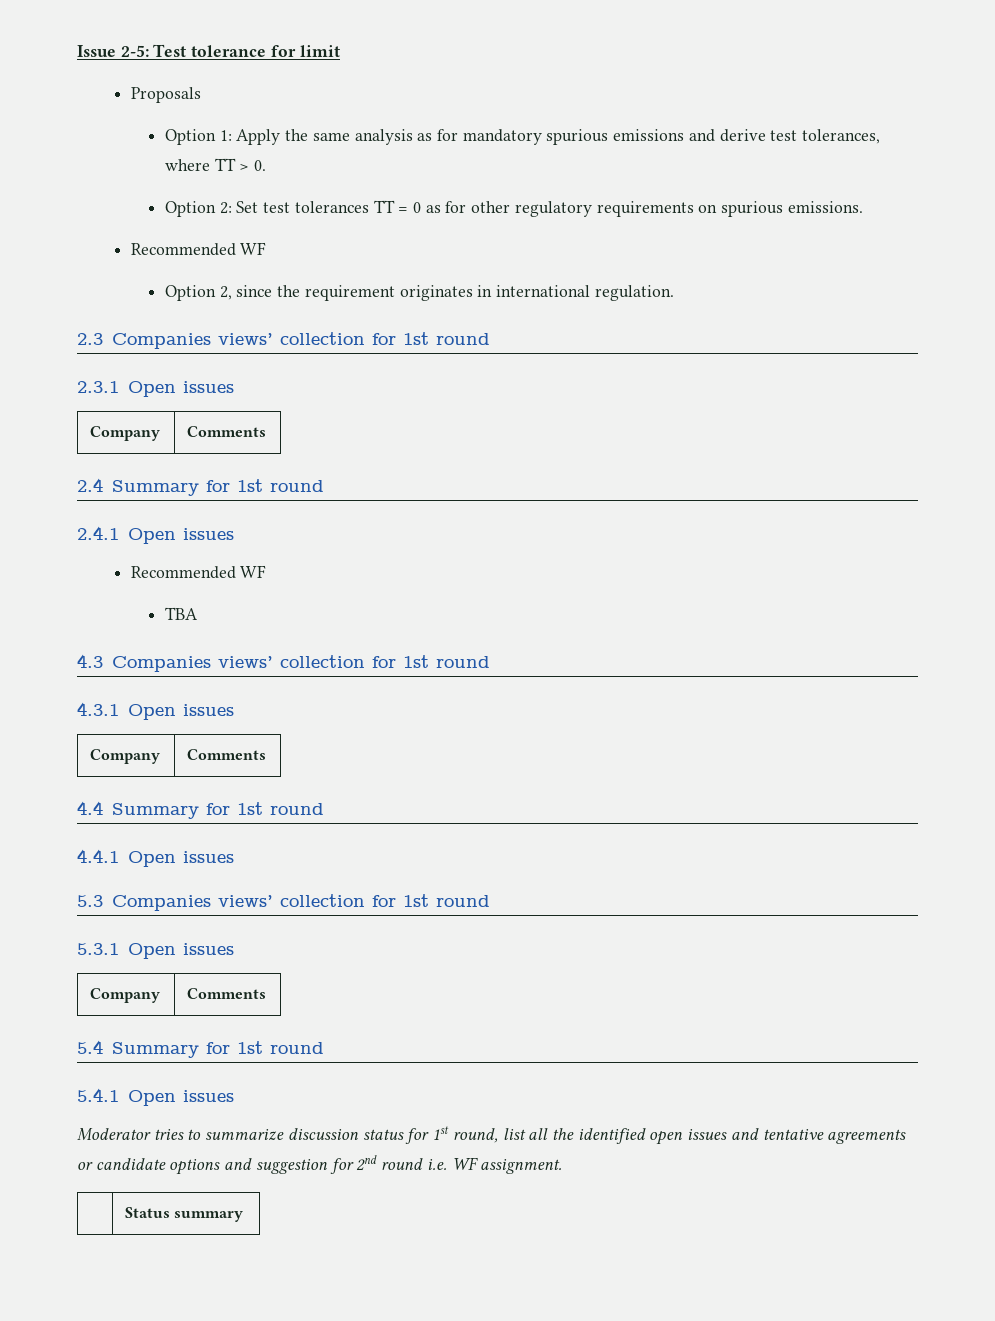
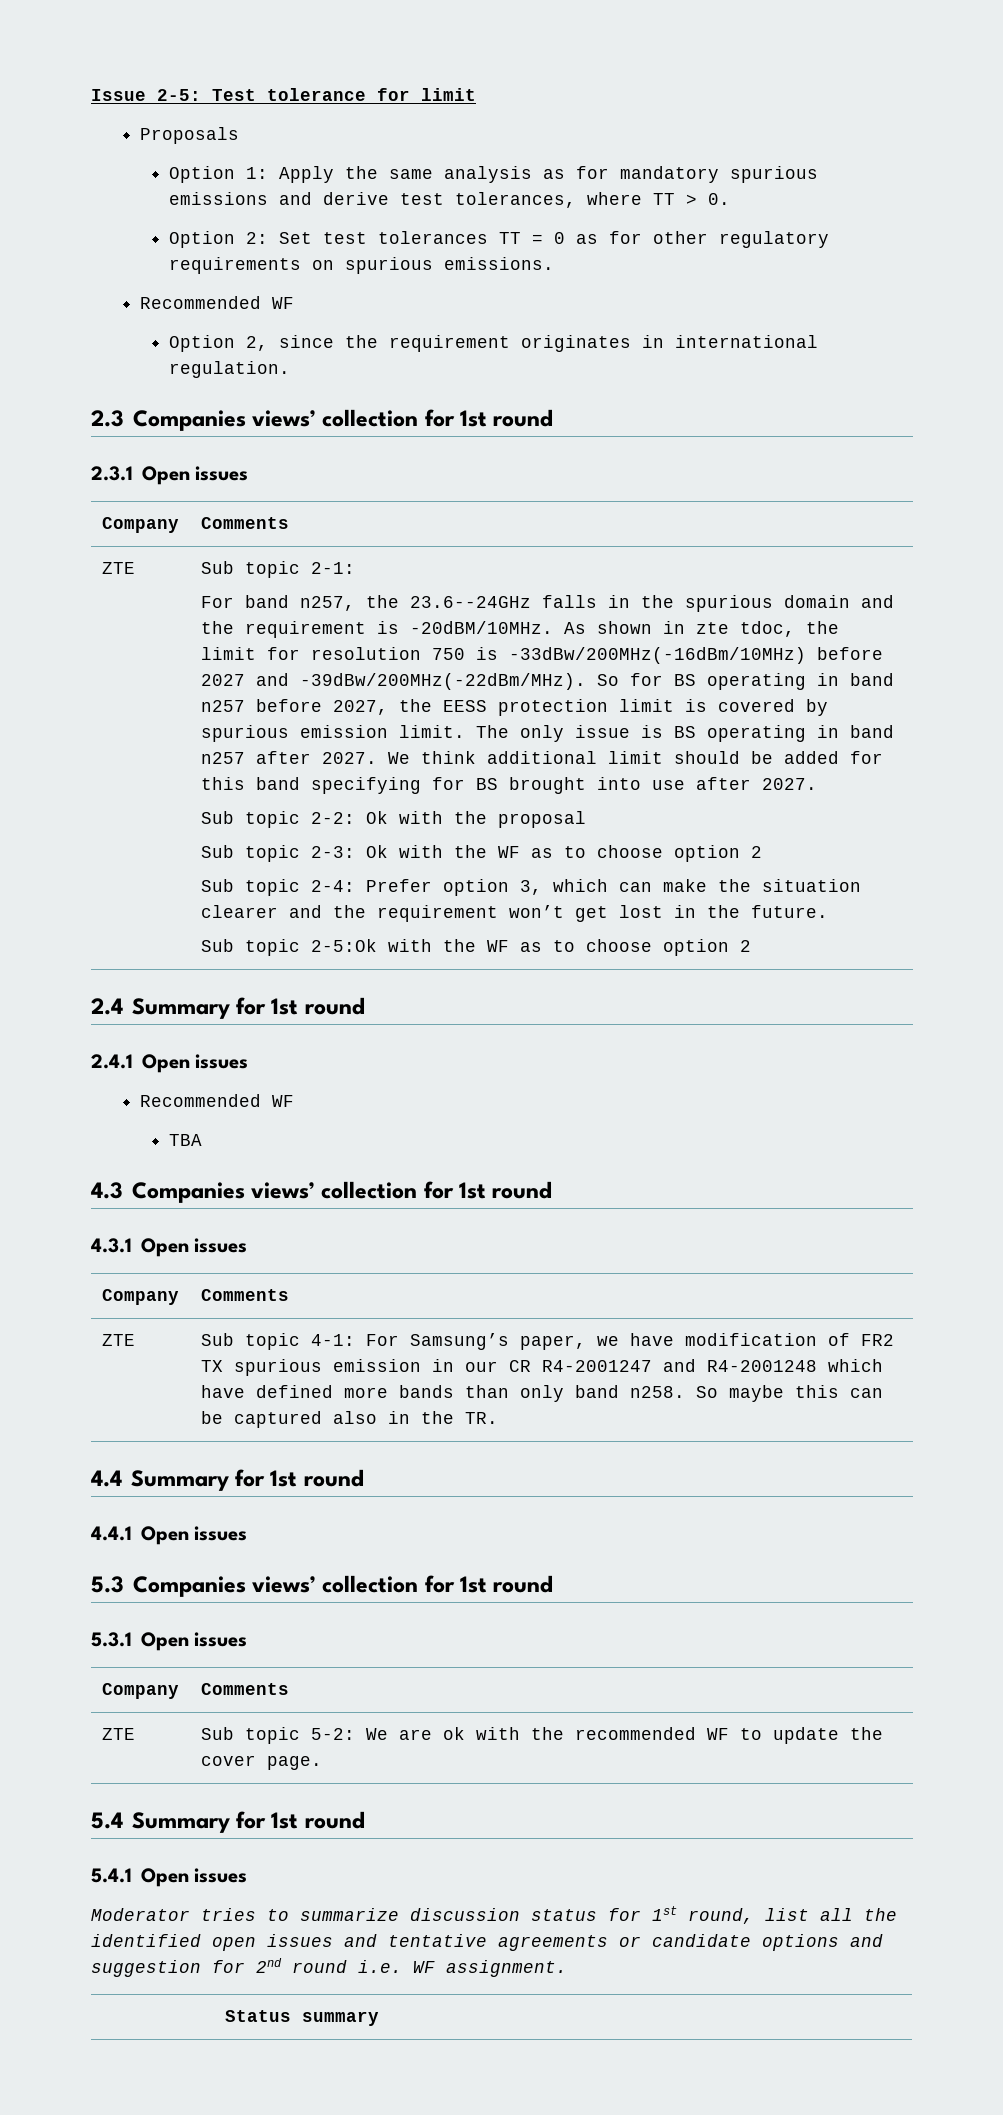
(267, 431) none -> [101,562,135,574] [200,561,355,578] [200,595,894,612] [200,621,839,638] [200,647,883,664] [200,673,894,690] [200,699,828,716] [200,725,894,742] [200,751,883,764] [200,777,817,794] [200,811,586,828] [200,845,762,862] [200,879,861,896] [200,905,828,922] [200,939,751,956] // ZTE | Sub topic 2-1: // For band n257, the 23.6--24GHz falls in the spurious domain and the requirement is -20dBM/10MHz. As shown in zte tdoc, the limit for resolution 750 is -33dBw/200MHz(-16dBm/10MHz) before 2027 and -39dBw/200MHz(-22dBm/MHz). So for BS operating in band n257 before 2027, the EESS protection limit is covered by spurious emission limit. The only issue is BS operating in band n257 after 2027. We think additional limit should be added for this band specifying for BS brought into use after 2027. // Sub topic 2-2: Ok with the proposal // Sub topic 2-3: Ok with the WF as to choose option 2 // Sub topic 2-4: Prefer option 3, which can make the situation clearer and the requirement won’t get lost in the future. // Sub topic 2-5:Ok with the WF as to choose option 2
(267, 754) none -> [101,1334,135,1346] [200,1333,894,1350] [200,1359,883,1376] [200,1385,883,1402] [200,1411,498,1428] // ZTE | Sub topic 4-1: For Samsung’s paper, we have modification of FR2 TX spurious emission in our CR R4-2001247 and R4-2001248 which have defined more bands than only band n258. So maybe this can be captured also in the TR.
(267, 993) none -> [101,1728,135,1740] [200,1727,883,1744] [200,1755,322,1770] // ZTE | Sub topic 5-2: We are ok with the recommended WF to update the cover page.

